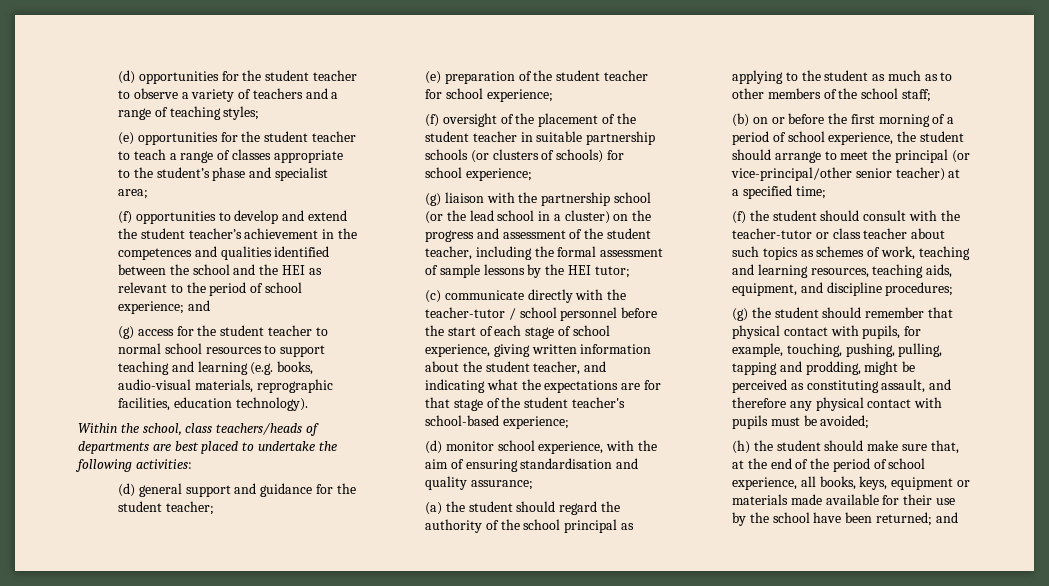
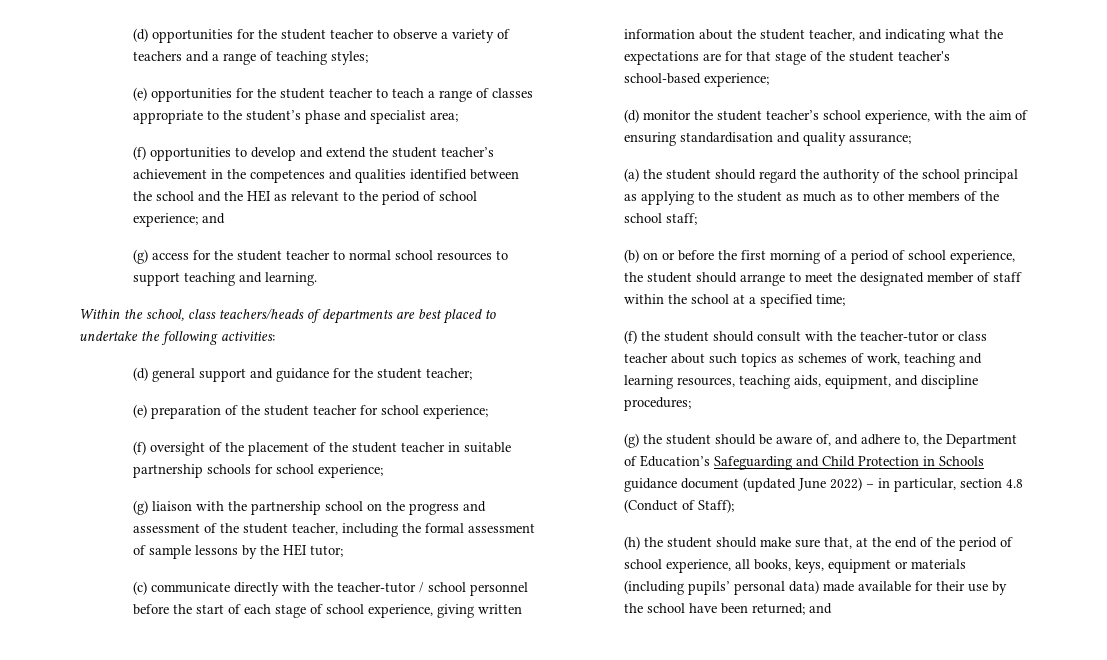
[197,361,314,375] [118,379,333,393] [118,397,308,411] learning (e.g. books, audio-visual materials, reprographic facilities, education technology). -> [264,272,317,286] learning.
[470,149,604,163] (or clusters of schools) -> (251, 469) none
[425,210,610,224] (or the lead school in a cluster) -> (363, 506) none
(494, 446) none -> [693,110,819,121] the student teacher’s
[894,149,970,163] [731,167,945,181] principal (or vice-principal/other senior teacher) -> [859,272,1022,286] [623,294,729,304] designated member of staff within the school
[865,307,953,318] [732,325,922,339] [732,343,943,357] [732,361,916,375] [732,379,952,393] [732,397,943,411] [732,415,870,429] remember that physical contact with pupils, for example, touching, pushing, pulling, tapping and prodding, might be perceived as constituting assault, and therefore any physical contact with pupils must be avoided; -> [758,434,1017,448] [623,455,984,470] [623,477,1023,492] [623,499,734,513] be aware of, and adhere to, the Department of Education’s Safeguarding and Child Protection in Schools guidance document (updated June 2022) – in particular, section 4.8 (Conduct of Staff);
(789, 499) none -> [623,580,819,595] (including pupils’ personal data)

